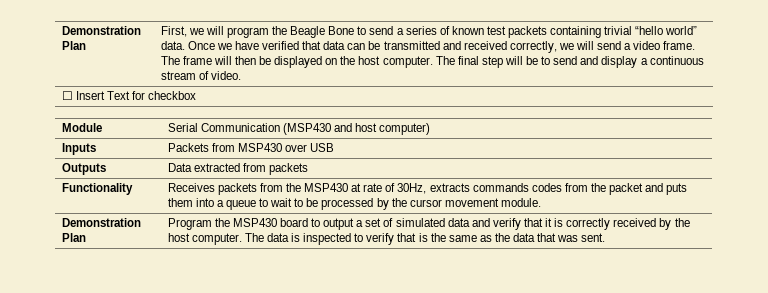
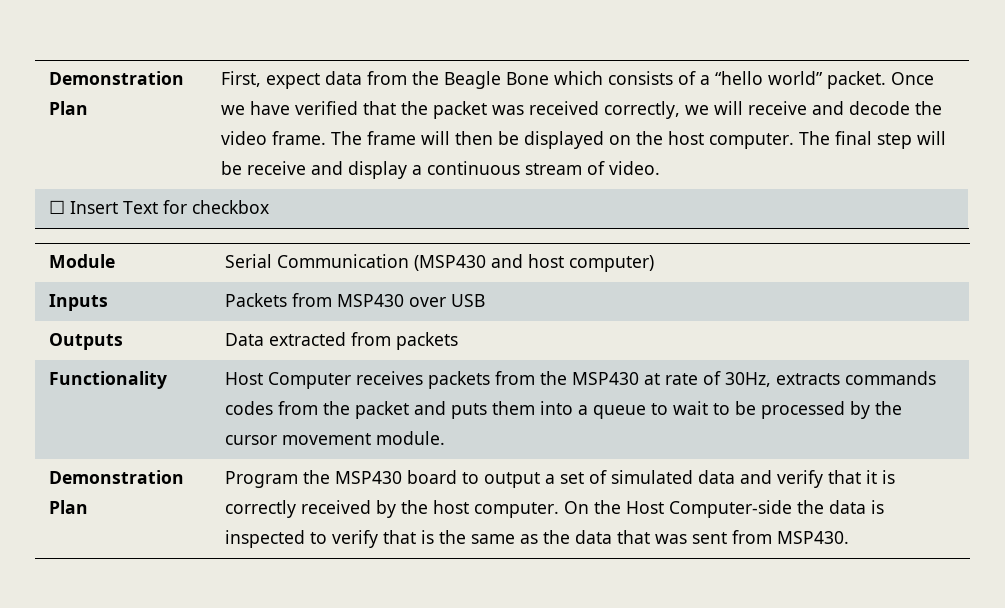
[188,26,633,38] we will program the Beagle Bone to send a series of known test packets containing trivial -> [265,71,710,89] expect data from the Beagle Bone which consists of a
[160,41,185,50] data. -> [826,71,886,89] packet.
[323,41,632,53] data can be transmitted and received correctly, we will send a -> [400,101,942,119] the packet was received correctly, we will receive and decode the
[541,56,578,65] to send -> [246,161,306,175] receive
[167,183,215,192] Receives -> [224,371,423,389] Host Computer receives
[244,233,264,242] The -> [563,500,824,518] On the Host Computer-side the
[581,233,606,242] sent. -> [691,530,849,544] sent from MSP430.

